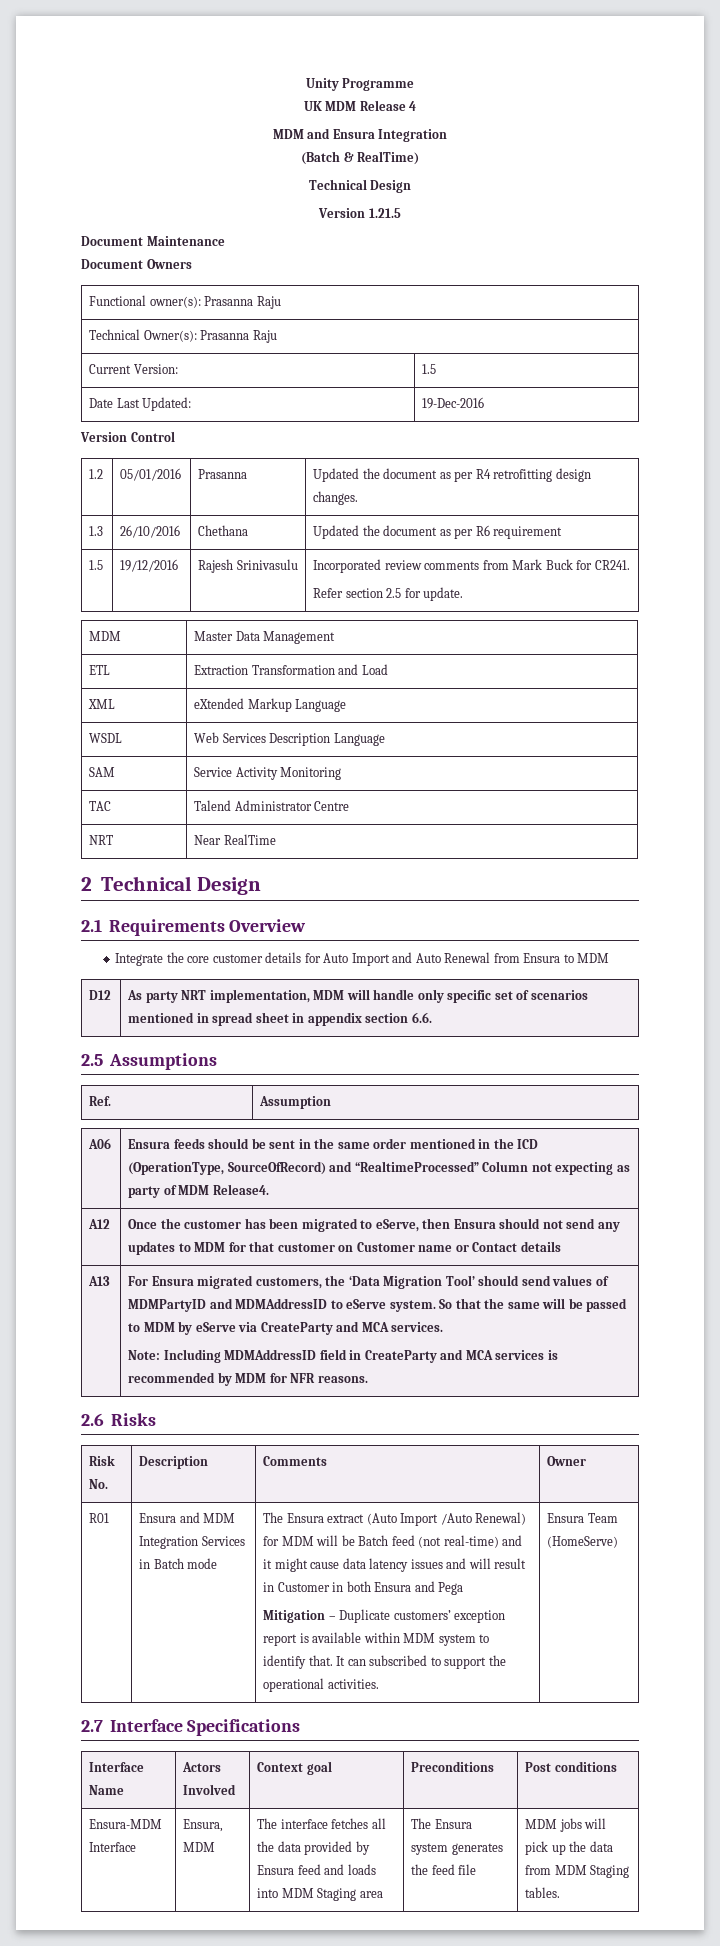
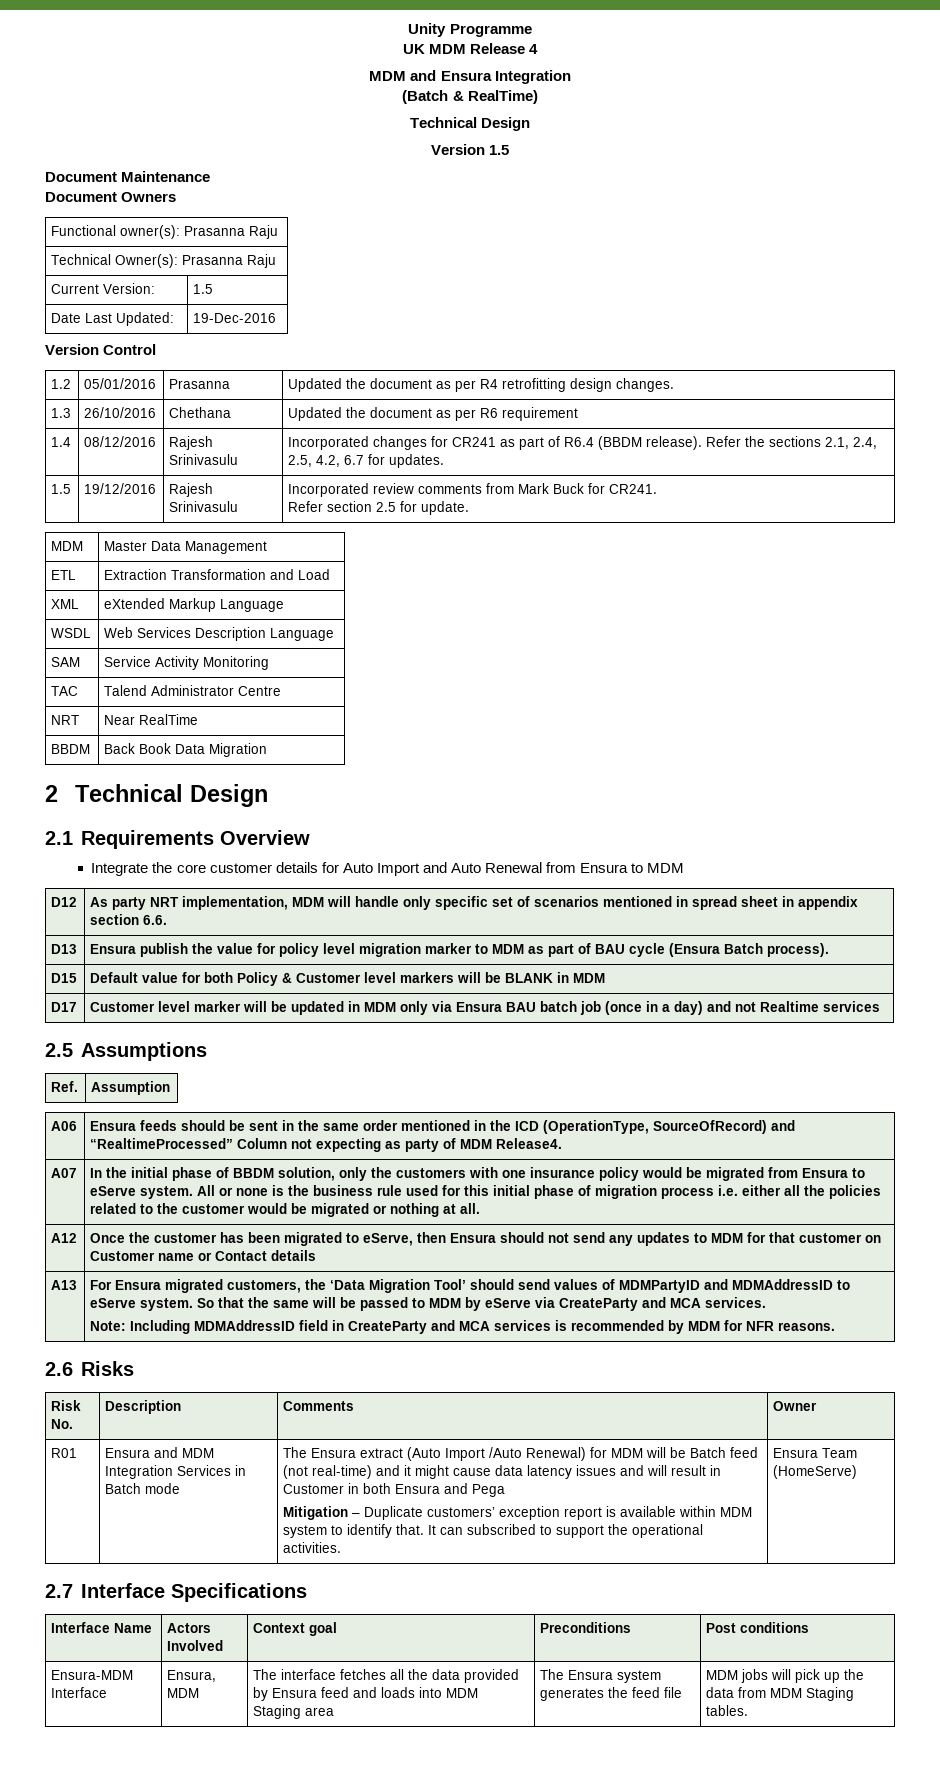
[368,208,401,218] 1.21.5 -> [489,145,510,155] 1.5
(563, 532) none -> [51,437,72,447] [84,436,157,447] [169,436,214,450] [169,454,239,465] [288,436,878,450] [288,454,445,468] // 1.4 | 08/12/2016 | Rajesh Srinivasulu | Incorporated changes for CR241 as part of R6.4 (BBDM release). Refer the sections 2.1, 2.4, 2.5, 4.2, 6.7 for updates.
(276, 839) none -> [51,744,91,754] [104,743,268,757] // BBDM | Back Book Data Migration
(432, 1017) none -> [51,944,78,954] [90,943,830,957] [51,973,78,983] [90,972,606,986] [51,1002,78,1012] [90,1001,881,1015] // D13 | Ensura publish the value for policy level migration marker to MDM as part of BAU cycle (Ensura Batch process). // D15 | Default value for both Policy & Customer level markers will be BLANK in MDM // D17 | Customer level marker will be updated in MDM only via Ensura BAU batch job (once in a day) and not Realtime services
(269, 1189) none -> [51,1168,78,1178] [90,1167,866,1181] [90,1185,882,1199] [90,1203,481,1217] // A07 | In the initial phase of BBDM solution, only the customers with one insurance policy would be migrated from Ensura to eServe system. All or none is the business rule used for this initial phase of migration process i.e. either all the policies related to the customer would be migrated or nothing at all.

